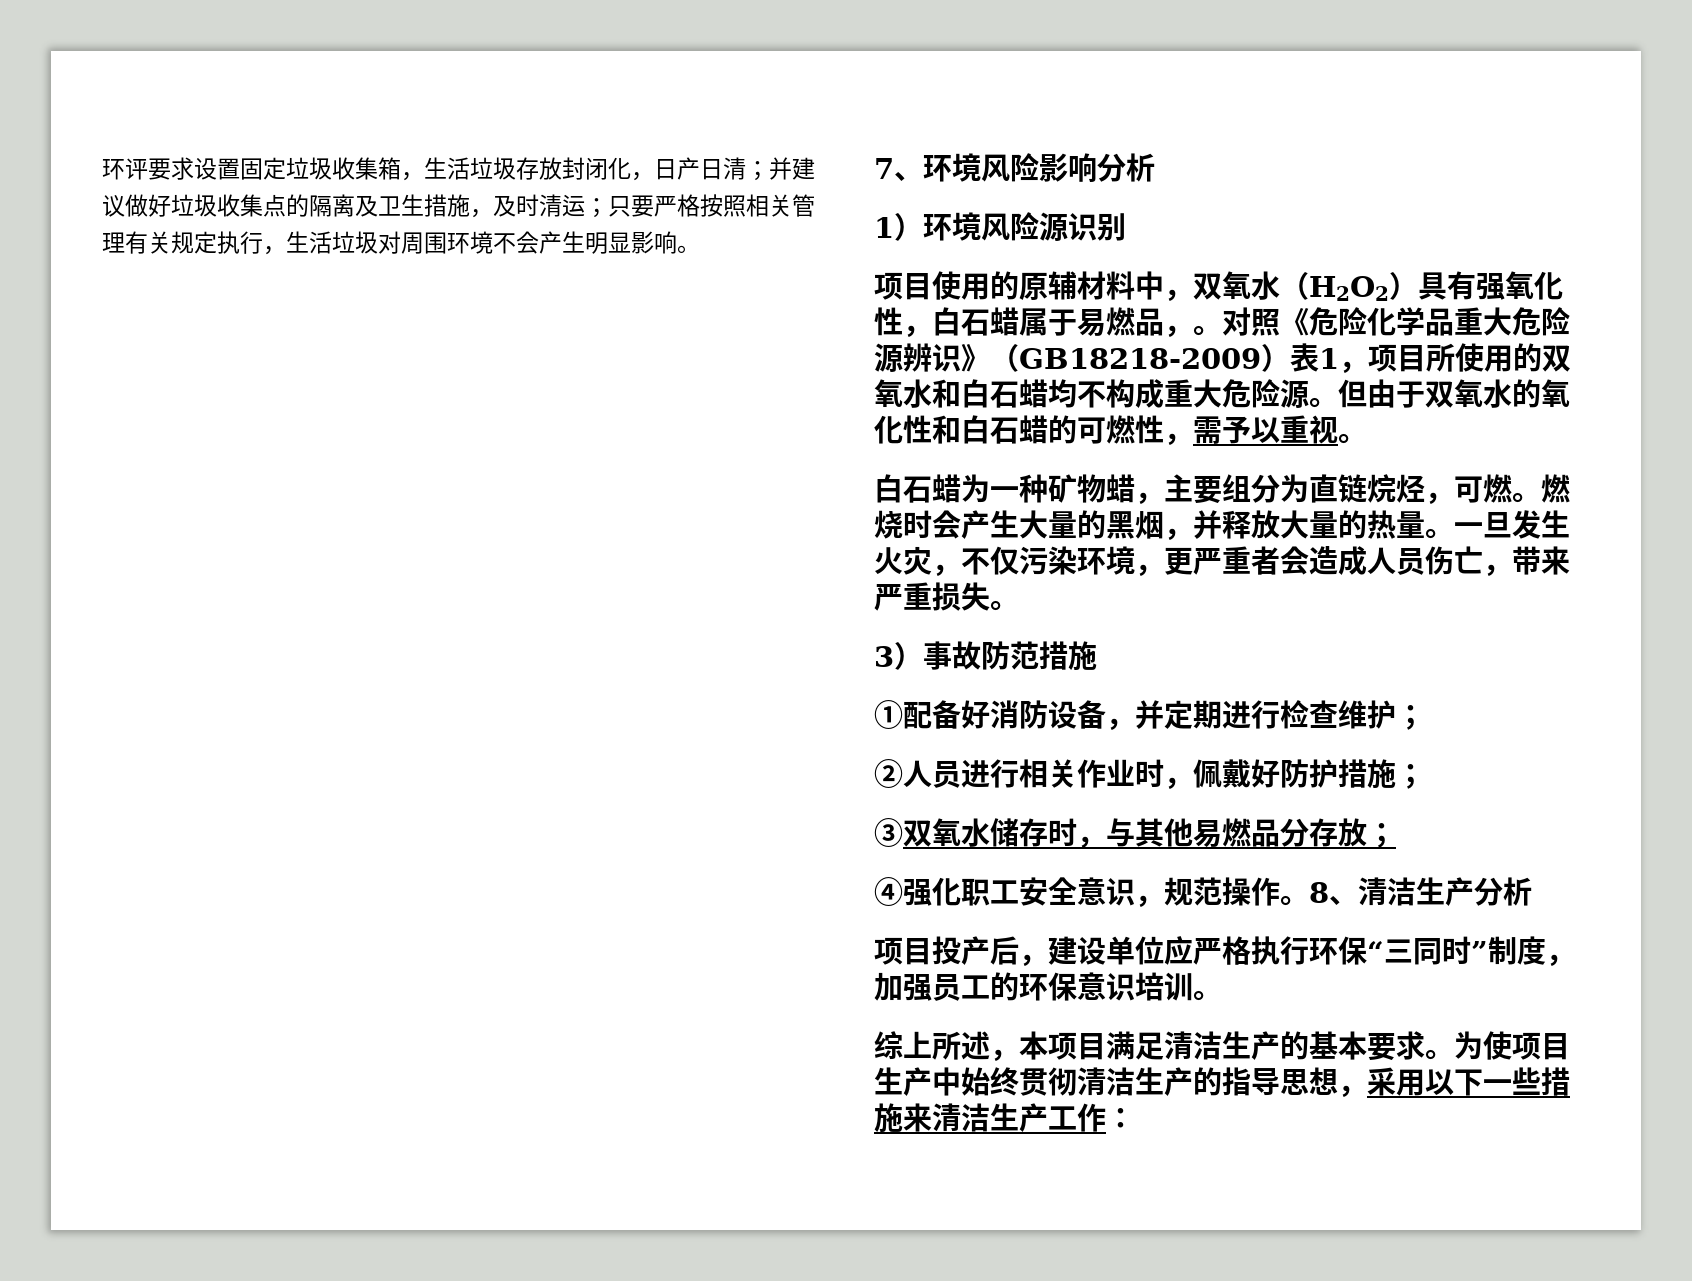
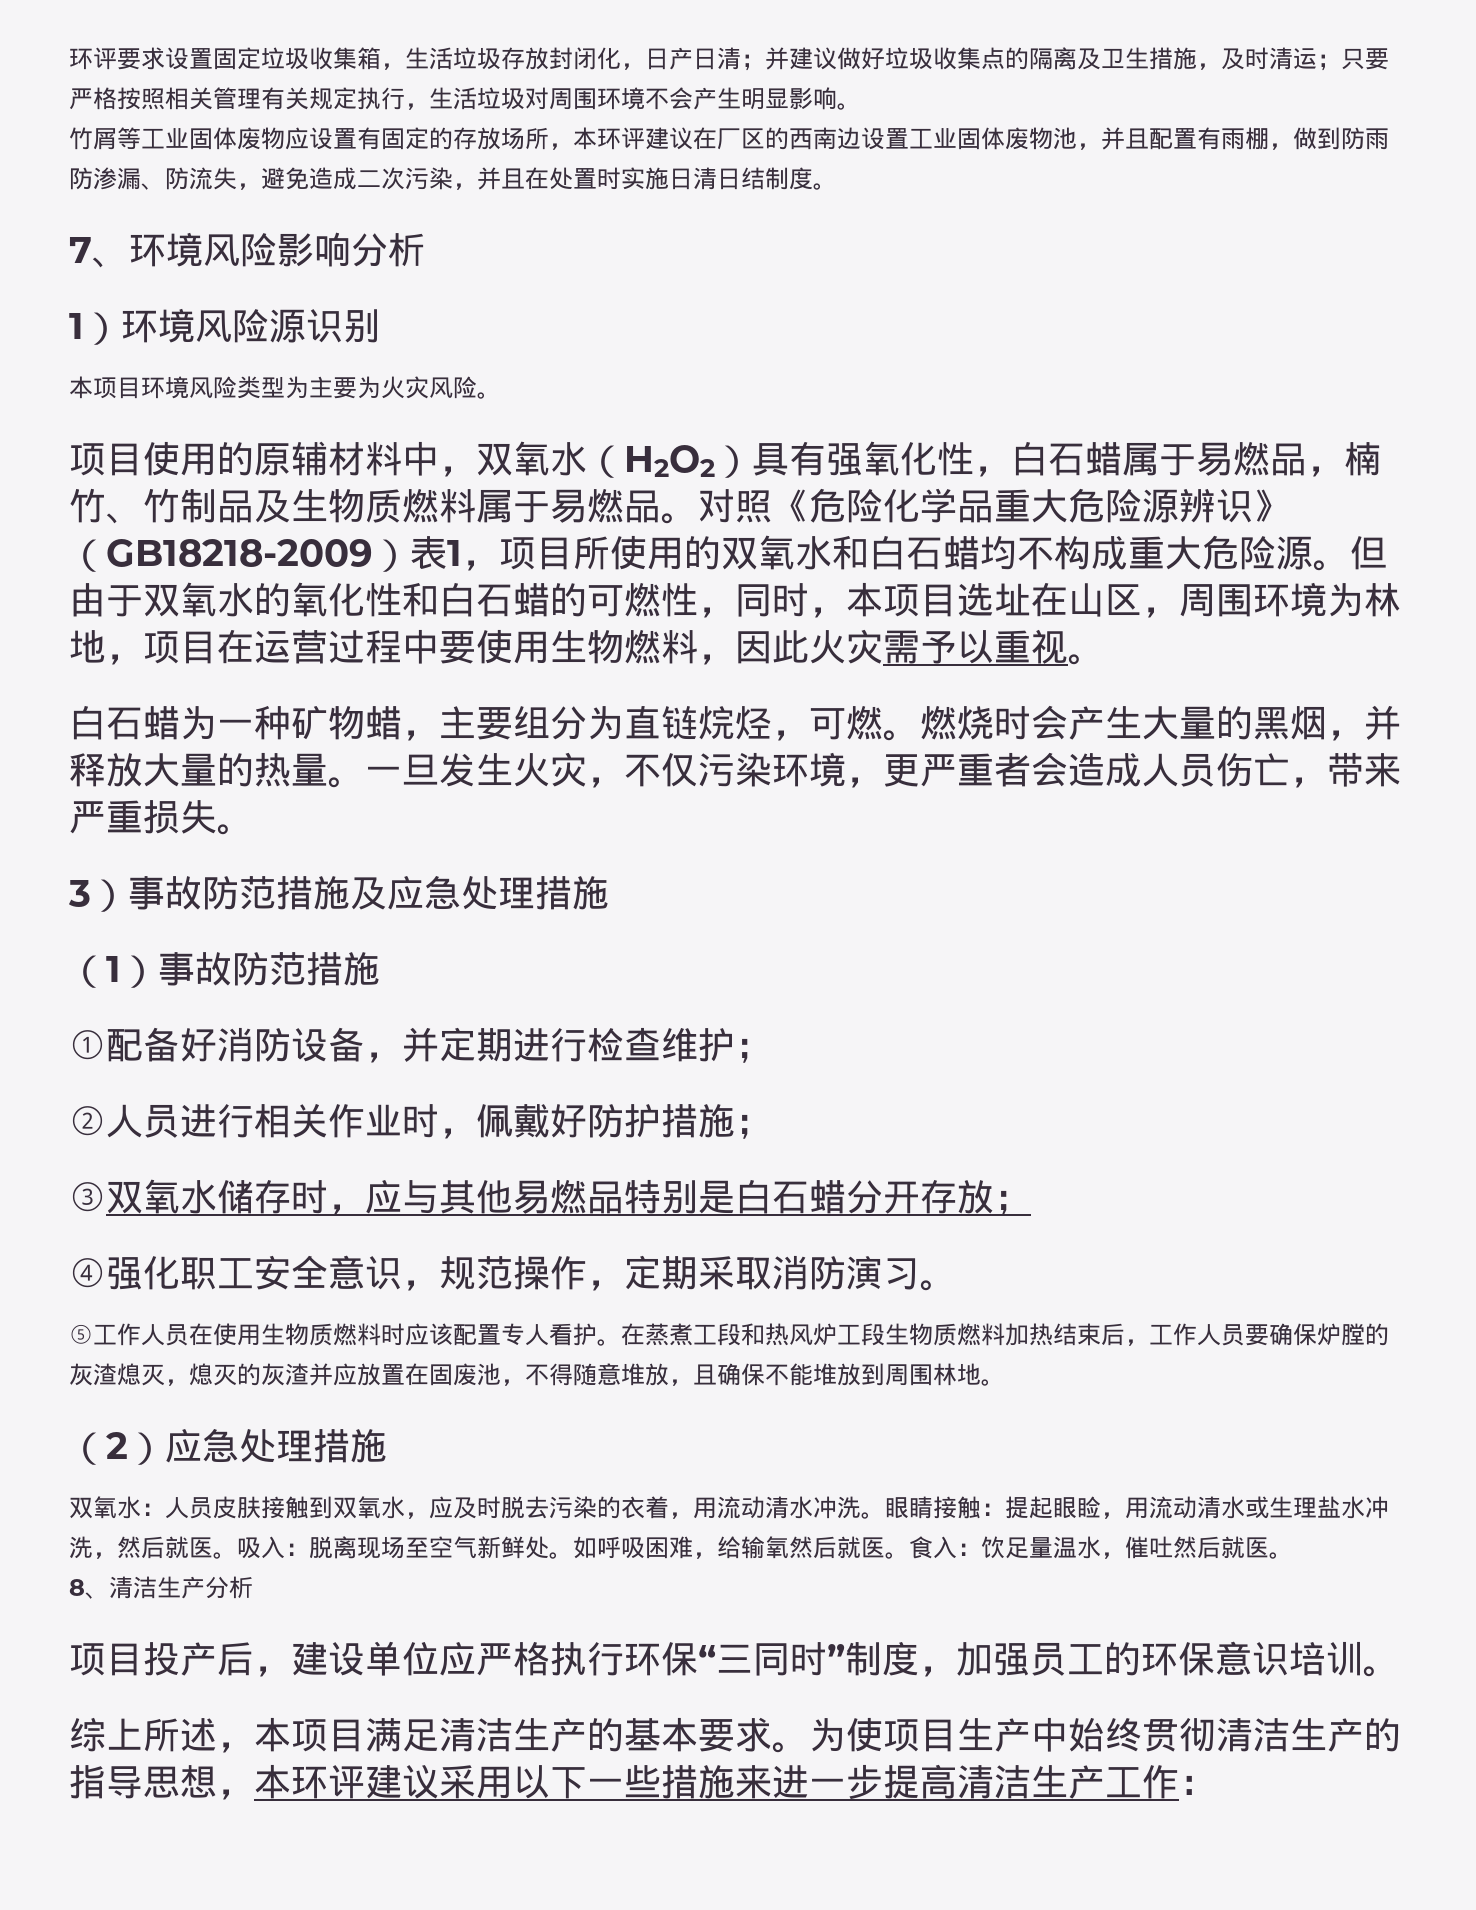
(700, 249) none -> [69,127,1389,150] [69,167,837,190] // 竹屑等工业固体废物应设置有固定的存放场所，本环评建议在厂区的西南边设置工业固体废物池，并且配置有雨棚，做到防雨防渗漏、防流失，避免造成二次污染，并且在处置时实施日清日结制度。
(1126, 227) none -> [69,376,501,399] // 本项目环境风险类型为主要为火灾风险。
(1193, 331) none -> [1344,442,1381,476] [69,488,661,524] 楠竹、竹制品及生物质燃料属于易燃品
(1193, 439) none -> [735,582,1401,618] [69,629,883,665] 同时，本项目选址在山区，周围环境为林地，项目在运营过程中要使用生物燃料，因此火灾
(1097, 655) none -> [350,875,609,910] [69,952,380,988] 及应急处理措施 // （1）事故防范措施
(1106, 842) none -> [365,1179,402,1214] 应
[1280,818,1309,847] 分 -> [624,1179,920,1214] 特别是白石蜡分开
[1280,895,1309,906] 。 -> [587,1255,957,1291] [69,1323,1389,1346] [69,1363,1005,1386] [69,1428,387,1465] [69,1496,1389,1519] [69,1536,1293,1559] ，定期采取消防演习。 // ⑤工作人员在使用生物质燃料时应该配置专人看护。在蒸煮工段和热风炉工段生物质燃料加热结束后，工作人员要确保炉膛的灰渣熄灭，熄灭的灰渣并应放置在固废池，不得随意堆放，且确保不能堆放到周围林地。 // （2）应急处理措施 // 双氧水：人员皮肤接触到双氧水，应及时脱去污染的衣着，用流动清水冲洗。眼睛接触：提起眼睑，用流动清水或生理盐水冲洗，然后就医。吸入：脱离现场至空气新鲜处。如呼吸困难，给输氧然后就医。食入：饮足量温水，催吐然后就医。 //
(1367, 1091) none -> [254,1764,439,1799] 本环评建议
(932, 1117) none -> [772,1764,957,1800] 进一步提高

